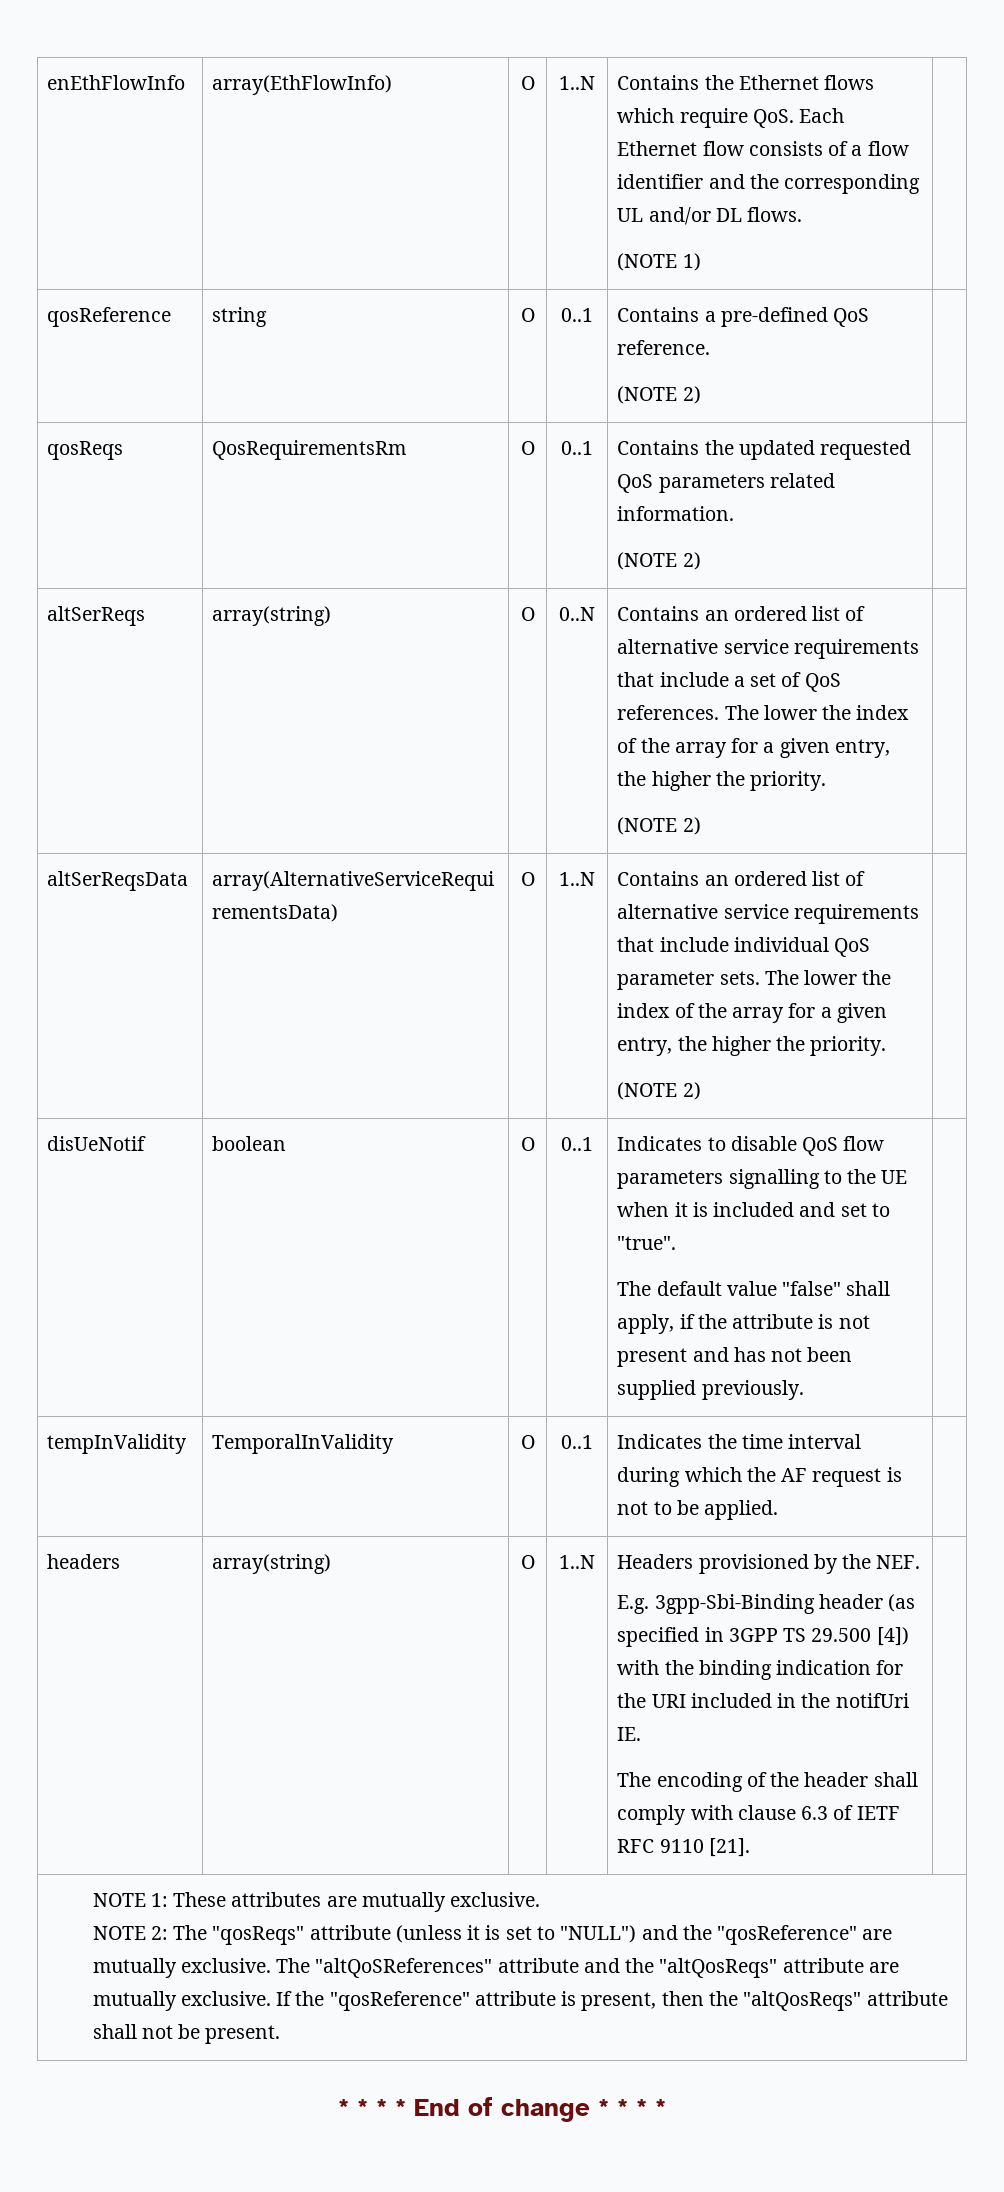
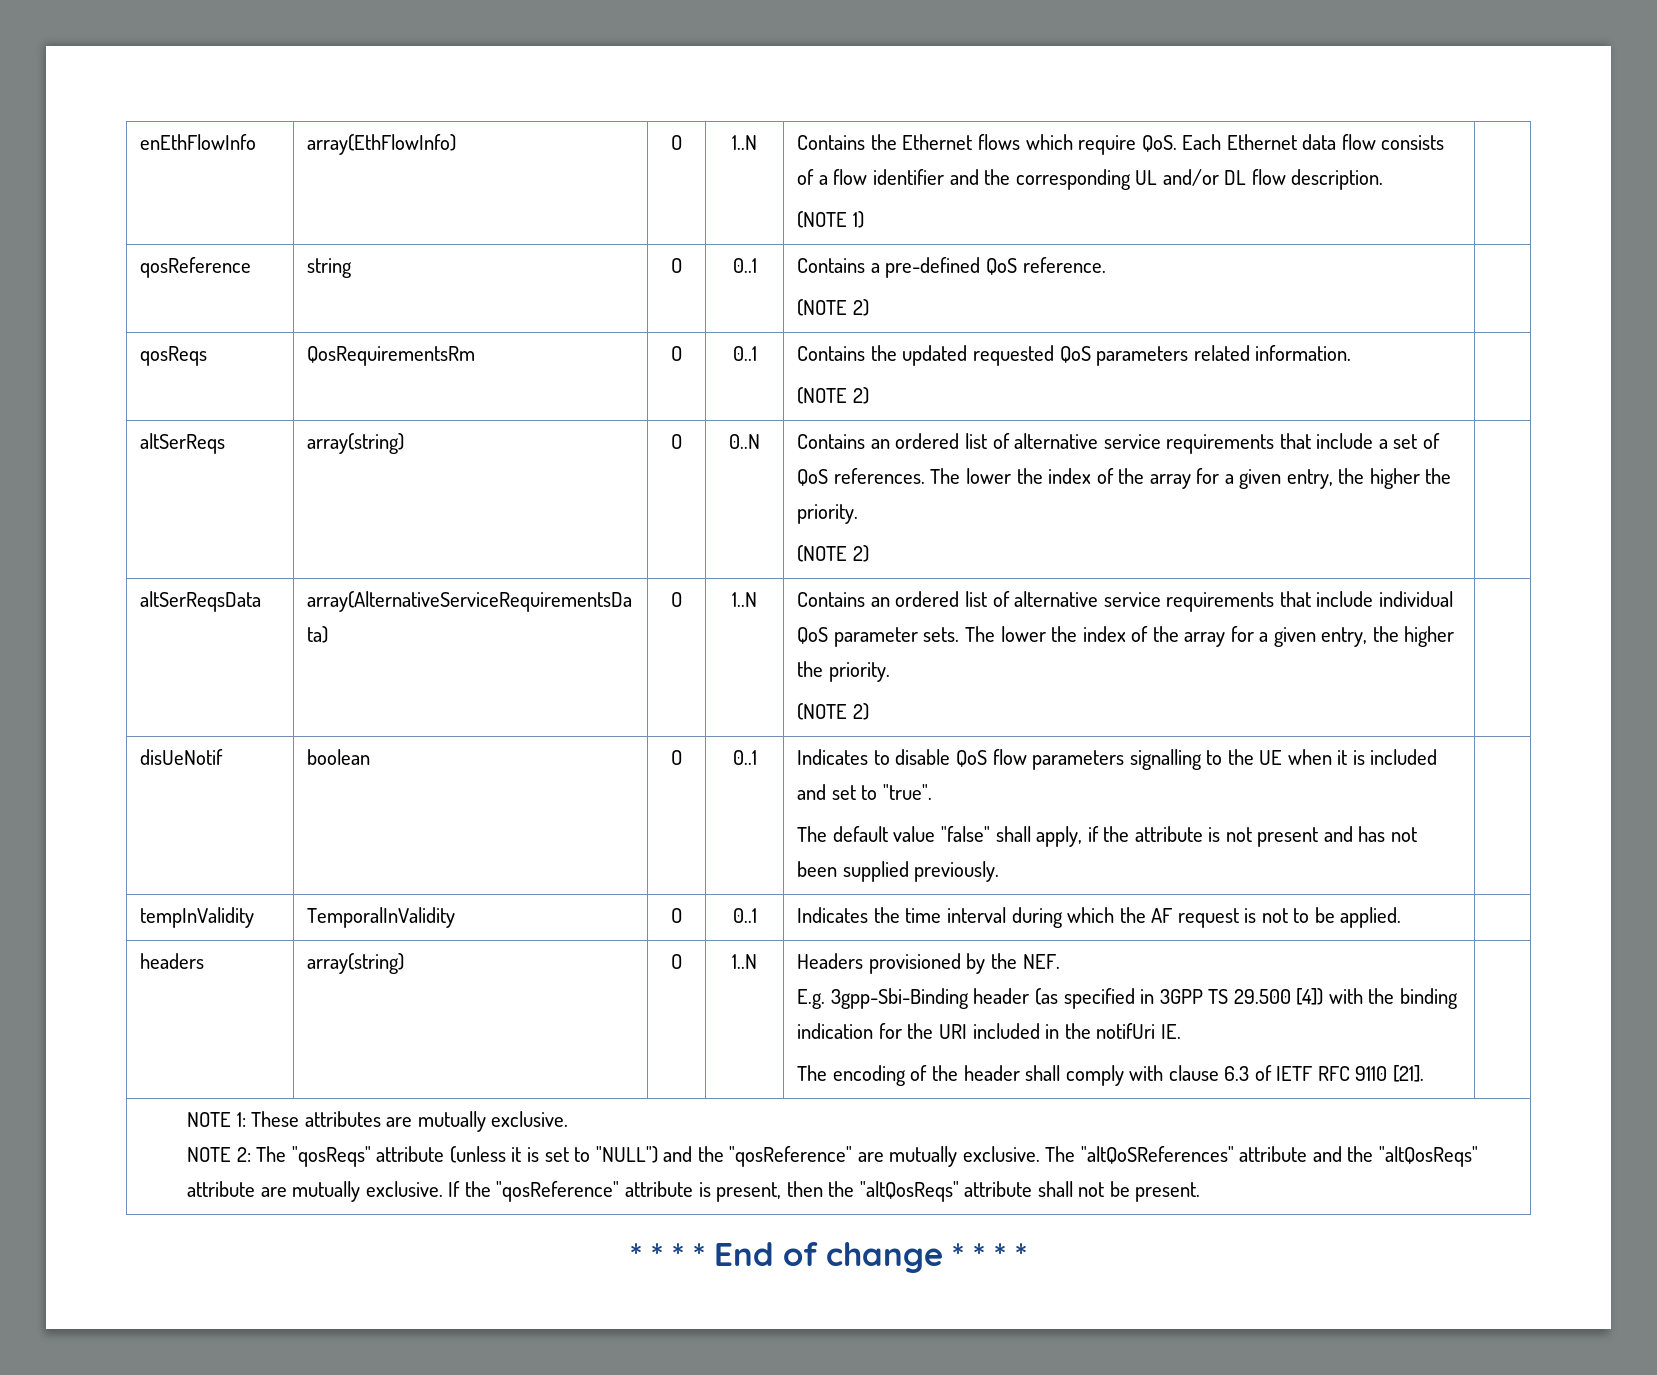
(698, 148) none -> [1302,134,1337,150] data
[747,207,803,222] flows. -> [1251,169,1384,190] flow description.

